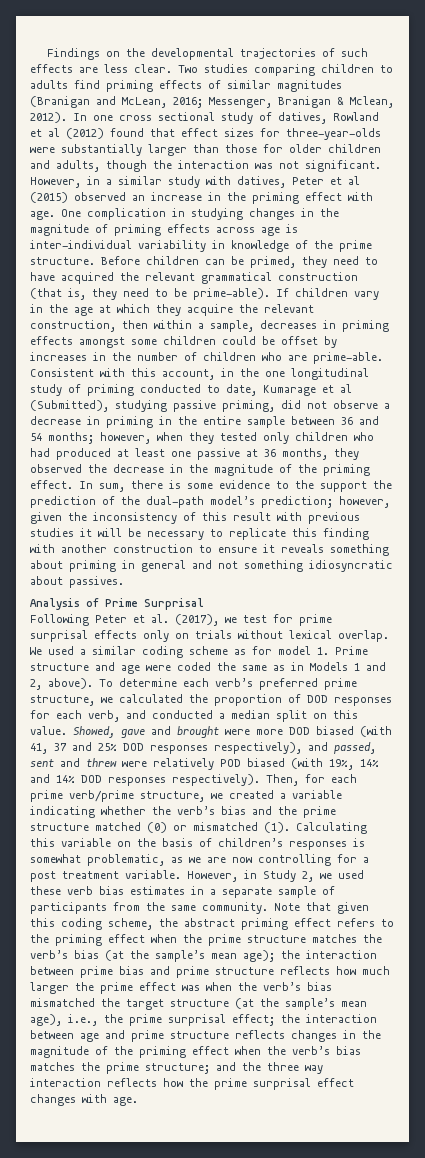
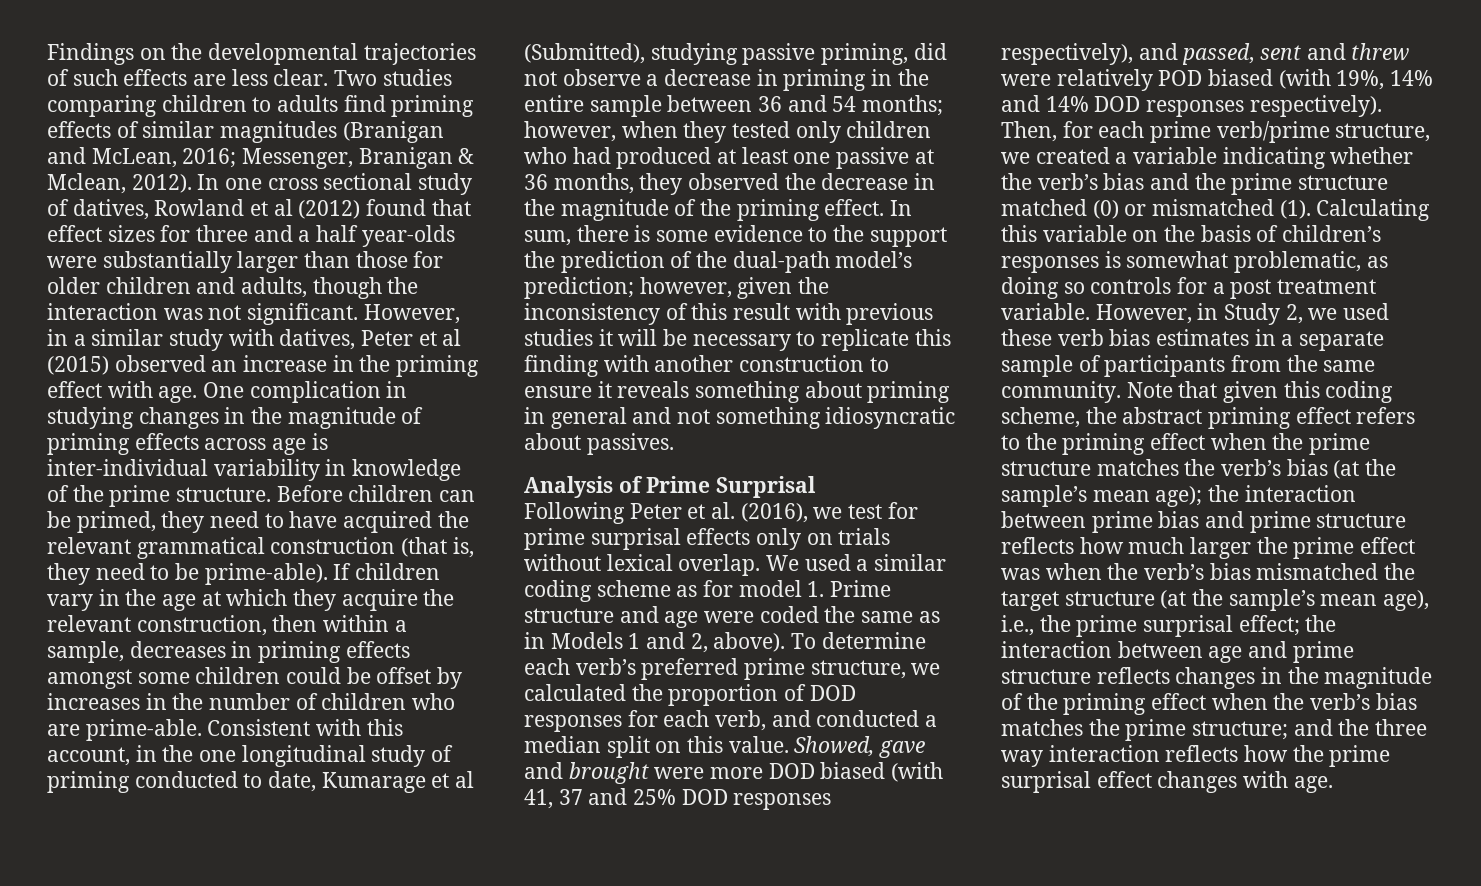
[286,128,381,140] three-year-olds -> [196,225,455,247] three and a half year-olds
[175,614,219,626] (2017), -> [740,503,808,523] (2016),
[189,854,331,866] we are now controlling -> [1001,277,1172,299] doing so controls

